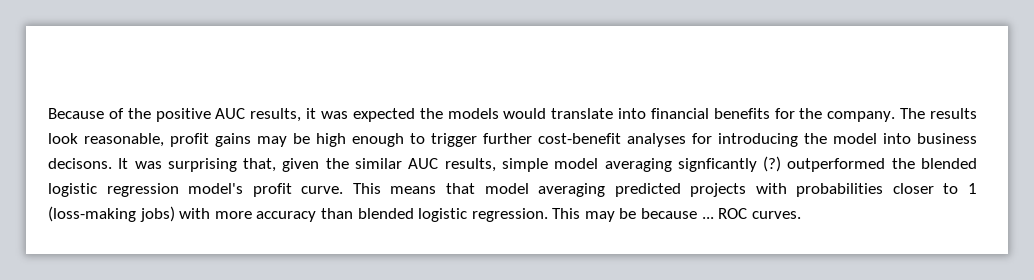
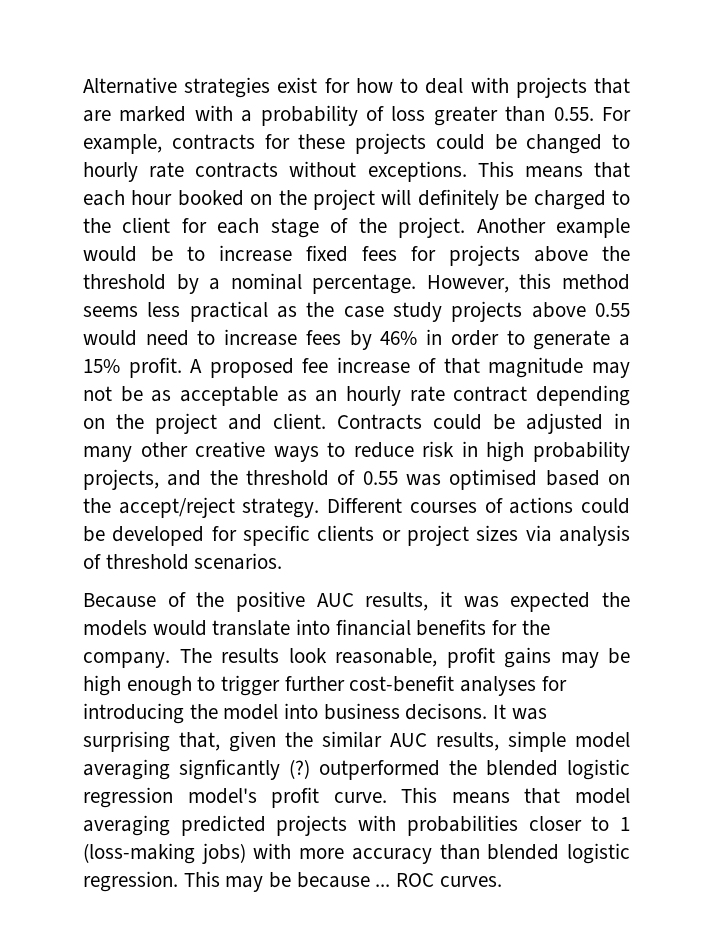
(48, 113) none -> [83,77,630,98] [83,105,631,126] [83,133,630,154] [83,161,631,182] [83,189,630,210] [83,217,630,238] [83,245,630,266] [83,273,630,294] [83,301,630,322] [83,329,631,350] [83,357,630,378] [83,385,630,406] [83,413,630,434] [83,441,630,462] [83,469,630,490] [83,497,630,518] [83,525,630,546] [83,553,283,570] Alternative strategies exist for how to deal with projects that are marked with a probability of loss greater than 0.55. For example, contracts for these projects could be changed to hourly rate contracts without exceptions. This means that each hour booked on the project will definitely be charged to the client for each stage of the project. Another example would be to increase fixed fees for projects above the threshold by a nominal percentage. However, this method seems less practical as the case study projects above 0.55 would need to increase fees by 46% in order to generate a 15% profit. A proposed fee increase of that magnitude may not be as acceptable as an hourly rate contract depending on the project and client. Contracts could be adjusted in many other creative ways to reduce risk in high probability projects, and the threshold of 0.55 was optimised based on the accept/reject strategy. Different courses of actions could be developed for specific clients or project sizes via analysis of threshold scenarios. //

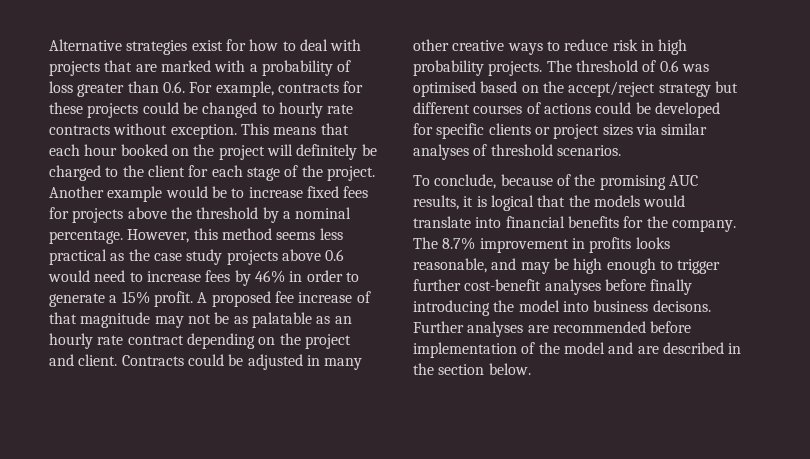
[553,107,594,121] 0.55. -> [162,81,185,93] 0.6.
[367,161,467,182] exceptions. -> [170,124,237,139] exception.
[595,303,630,317] 0.55 -> [325,249,345,261] 0.6
[180,386,278,406] acceptable -> [251,312,312,328] palatable
[83,469,238,490] projects, and the -> [488,60,572,76] projects. The
[362,471,398,485] 0.55 -> [659,60,679,72] 0.6
[242,497,403,518] strategy. Different -> [658,81,738,97] [413,102,470,114] strategy but different
[559,525,630,546] analysis -> [661,123,708,135] [413,144,469,160] similar analyses
[83,591,305,612] Because of the positive -> [413,174,666,190] To conclude, because of the promising
[463,592,591,612] was expected -> [476,195,566,211] is logical that
[221,647,551,668] results look reasonable, profit gains -> [442,237,670,253] [413,258,517,273] 8.7% improvement in profits looks reasonable, and
[541,676,567,691] for -> [604,279,693,295] before finally
[493,704,547,720] [83,731,630,752] [83,759,630,780] [83,787,630,808] [83,815,630,836] [83,843,630,864] [83,871,502,892] It was surprising that, given the similar AUC results, simple model averaging signficantly (?) outperformed the blended logistic regression model's profit curve. This means that model averaging predicted projects with probabilities closer to 1 (loss-making jobs) with more accuracy than blended logistic regression. This may be because ... ROC curves. -> [413,321,692,337] [413,342,742,358] [413,363,531,375] Further analyses are recommended before implementation of the model and are described in the section below.

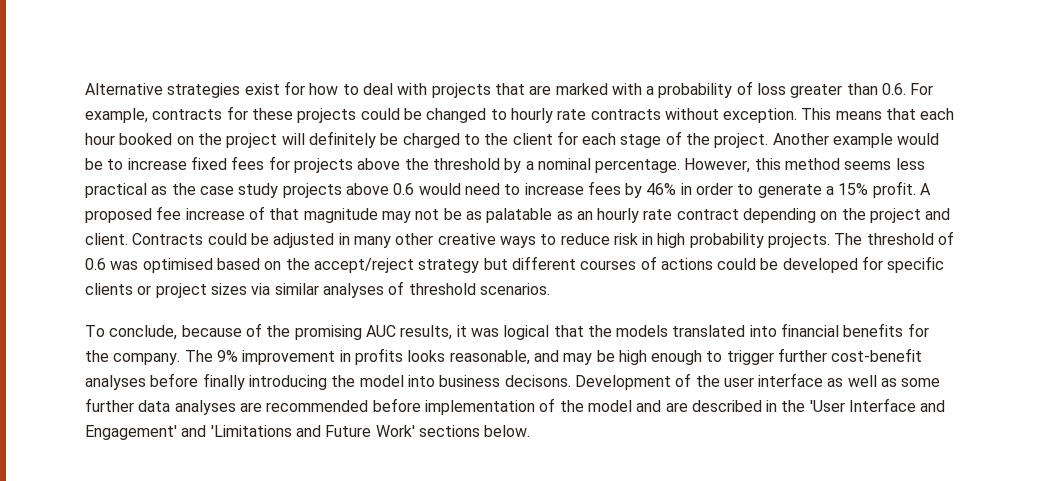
[476,196,487,207] is -> [470,328,499,337] was
[643,195,686,207] [413,216,471,228] would translate -> [672,325,746,337] translated
[442,237,476,250] 8.7% -> [216,350,238,362] 9%
[413,321,464,333] Further -> [574,373,941,390] [85,398,171,412] Development of the user interface as well as some further data
[438,364,485,375] section -> [809,398,946,412] [85,425,480,440] 'User Interface and Engagement' and 'Limitations and Future Work' sections

